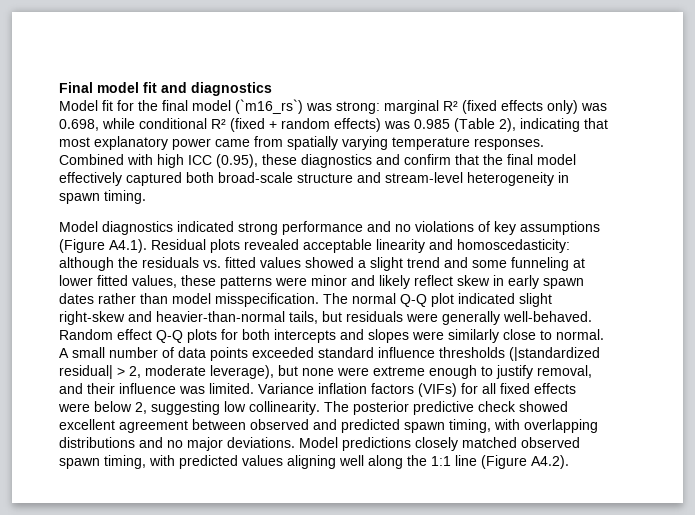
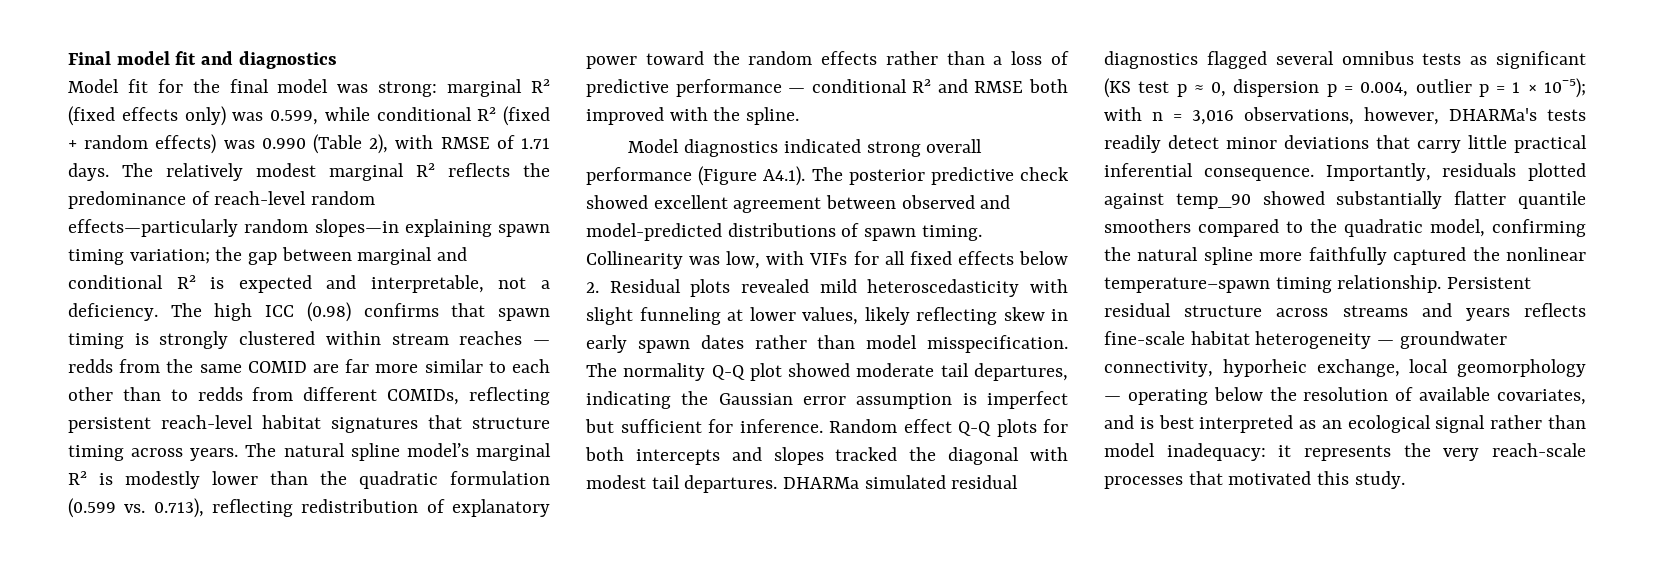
[235,99,303,114] (`m16_rs`) -> (329, 86) none
[59,119,99,131] 0.698, -> [270,110,318,125] 0.599,
[414,119,450,129] 0.985 -> [261,138,306,149] 0.990
[520,118,608,132] [59,136,544,150] [59,154,576,168] [59,172,569,186] [59,190,146,204] [59,221,600,235] [59,239,570,253] [59,257,585,271] [59,275,453,289] indicating that most explanatory power came from spatially varying temperature responses. Combined with high ICC (0.95), these diagnostics and confirm that the final model effectively captured both broad-scale structure and stream-level heterogeneity in spawn timing. // Model diagnostics indicated strong performance and no violations of key assumptions (Figure A4.1). Residual plots revealed acceptable linearity and homoscedasticity: although the residuals vs. fitted values showed a slight trend and some funneling at lower fitted values, these patterns were minor and likely reflect -> [395,135,550,149] [68,163,550,181] [68,191,376,209] [68,219,550,237] [68,247,468,265] [68,275,550,293] [68,302,550,322] [68,331,550,349] [68,359,550,373] [68,387,550,405] [68,415,550,433] [68,443,551,461] [68,471,550,489] [68,498,550,518] [586,51,1069,69] [586,79,1068,97] [586,107,800,125] [628,139,983,157] [586,166,1069,186] [586,195,1011,213] [586,223,982,241] [586,251,1068,269] [586,279,1068,297] [586,307,997,325] with RMSE of 1.71 days. The relatively modest marginal R² reflects the predominance of reach-level random effects—particularly random slopes—in explaining spawn timing variation; the gap between marginal and conditional R² is expected and interpretable, not a deficiency. The high ICC (0.98) confirms that spawn timing is strongly clustered within stream reaches — redds from the same COMID are far more similar to each other than to redds from different COMIDs, reflecting persistent reach-level habitat signatures that structure timing across years. The natural spline model’s marginal R² is modestly lower than the quadratic formulation (0.599 vs. 0.713), reflecting redistribution of explanatory power toward the random effects rather than a loss of predictive performance — conditional R² and RMSE both improved with the spline. // Model diagnostics indicated strong overall performance (Figure A4.1). The posterior predictive check showed excellent agreement between observed and model-predicted distributions of spawn timing. Collinearity was low, with VIFs for all fixed effects below 2. Residual plots revealed mild heteroscedasticity with slight funneling at lower values, likely reflecting
[352,293,396,304] normal -> [623,363,706,381] normality
[458,293,552,307] [59,311,592,325] indicated slight right-skew and heavier-than-normal tails, but residuals were generally well-behaved. -> [788,363,1068,381] [586,391,1068,409] [585,419,823,433] showed moderate tail departures, indicating the Gaussian error assumption is imperfect but sufficient for inference.
[412,329,604,343] [59,347,600,361] [59,365,592,379] [59,383,576,397] [58,401,568,415] [59,419,598,433] [59,437,580,451] [59,455,569,469] were similarly close to normal. A small number of data points exceeded standard influence thresholds (|standardized residual| > 2, moderate leverage), but none were extreme enough to justify removal, and their influence was limited. Variance inflation factors (VIFs) for all fixed effects were below 2, suggesting low collinearity. The posterior predictive check showed excellent agreement between observed and predicted spawn timing, with overlapping distributions and no major deviations. Model predictions closely matched observed spawn timing, with predicted values aligning well along the 1:1 line (Figure A4.2). -> [835,447,1068,465] [586,475,1019,493] [1104,51,1586,69] [1104,78,1586,98] [1104,107,1586,125] [1104,135,1587,153] [1104,163,1586,181] [1104,191,1586,209] [1104,219,1586,237] [1104,247,1586,265] [1104,275,1532,293] [1104,303,1586,321] [1104,331,1507,349] [1104,359,1586,377] [1104,387,1586,405] [1104,415,1586,433] [1104,443,1586,461] [1104,471,1405,489] tracked the diagonal with modest tail departures. DHARMa simulated residual diagnostics flagged several omnibus tests as significant (KS test p ≈ 0, dispersion p = 0.004, outlier p = 1 × 10⁻⁵); with n = 3,016 observations, however, DHARMa's tests readily detect minor deviations that carry little practical inferential consequence. Importantly, residuals plotted against temp_90 showed substantially flatter quantile smoothers compared to the quadratic model, confirming the natural spline more faithfully captured the nonlinear temperature–spawn timing relationship. Persistent residual structure across streams and years reflects fine-scale habitat heterogeneity — groundwater connectivity, hyporheic exchange, local geomorphology — operating below the resolution of available covariates, and is best interpreted as an ecological signal rather than model inadequacy: it represents the very reach-scale processes that motivated this study.

